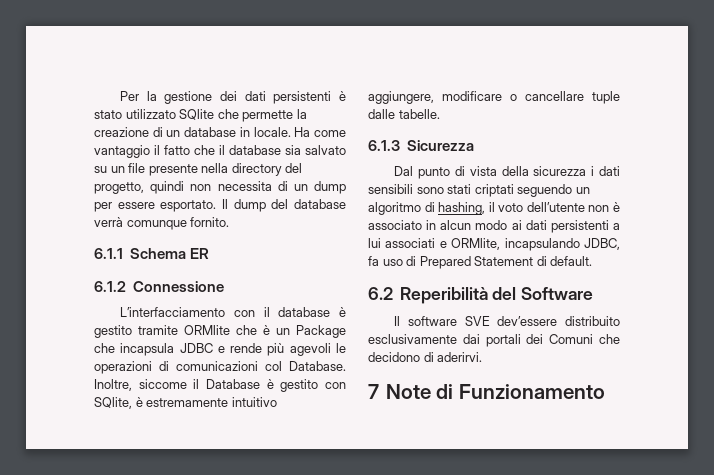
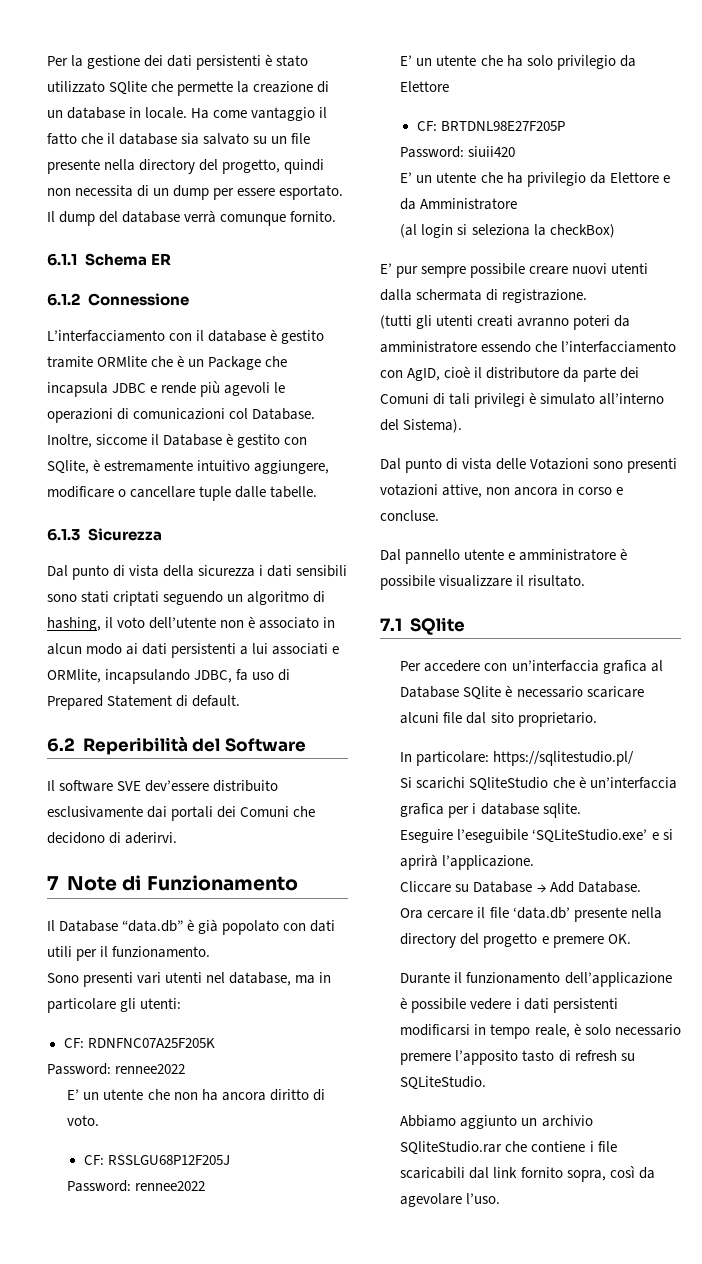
(605, 391) none -> [47,919,336,935] [47,946,211,961] [47,972,332,987] [47,998,182,1013] [63,1038,215,1048] [47,1063,186,1075] [67,1089,325,1101] [67,1115,100,1126] [83,1155,230,1165] [67,1180,206,1192] [400,55,636,70] [400,81,450,92] [416,121,565,131] [400,146,516,158] [400,172,670,187] [400,198,518,210] [400,224,615,238] [380,263,649,278] [380,289,588,303] [380,315,631,330] [380,341,677,353] [380,366,640,382] [380,392,665,408] [380,419,463,433] [380,458,678,473] [380,484,624,498] [380,510,439,521] [380,548,628,564] [380,575,586,590] [380,617,465,635] [400,660,663,674] [400,685,644,700] [400,712,597,727] [400,751,635,766] [400,776,677,791] [400,803,581,818] [400,829,673,843] [400,854,535,870] [400,881,641,893] [400,907,662,922] [400,933,631,948] [400,972,672,987] [400,997,618,1013] [400,1023,681,1039] [400,1050,635,1065] [400,1076,487,1090] [400,1115,593,1129] [400,1141,617,1155] [400,1166,655,1182] [400,1193,501,1207] // Il Database “data.db” è già popolato con dati utili per il funzionamento. // Sono presenti vari utenti nel database, ma in particolare gli utenti: // CF: RDNFNC07A25F205K // Password: rennee2022 // E’ un utente che non ha ancora diritto di voto. // CF: RSSLGU68P12F205J // Password: rennee2022 // E’ un utente che ha solo privilegio da Elettore // CF: BRTDNL98E27F205P // Password: siuii420 // E’ un utente che ha privilegio da Elettore e da Amministratore // (al login si seleziona la checkBox) // E’ pur sempre possibile creare nuovi utenti dalla schermata di registrazione. // (tutti gli utenti creati avranno poteri da amministratore essendo che l’interfacciamento con AgID, cioè il distributore da parte dei Comuni di tali privilegi è simulato all’interno del Sistema). // Dal punto di vista delle Votazioni sono presenti votazioni attive, non ancora in corso e concluse. // Dal pannello utente e amministratore è possibile visualizzare il risultato. // 7.1 SQlite // Per accedere con un’interfaccia grafica al Database SQlite è necessario scaricare alcuni file dal sito proprietario. // In particolare: https://sqlitestudio.pl/ // Si scarichi SQliteStudio che è un’interfaccia grafica per i database sqlite. // Eseguire l’eseguibile ‘SQLiteStudio.exe’ e si aprirà l’applicazione. // Cliccare su Database → Add Database. // Ora cercare il file ‘data.db’ presente nella directory del progetto e premere OK. // Durante il funzionamento dell’applicazione è possibile vedere i dati persistenti modificarsi in tempo reale, è solo necessario premere l’apposito tasto di refresh su SQLiteStudio. // Abbiamo aggiunto un archivio SQliteStudio.rar che contiene i file scaricabili dal link fornito sopra, così da agevolare l’uso.

